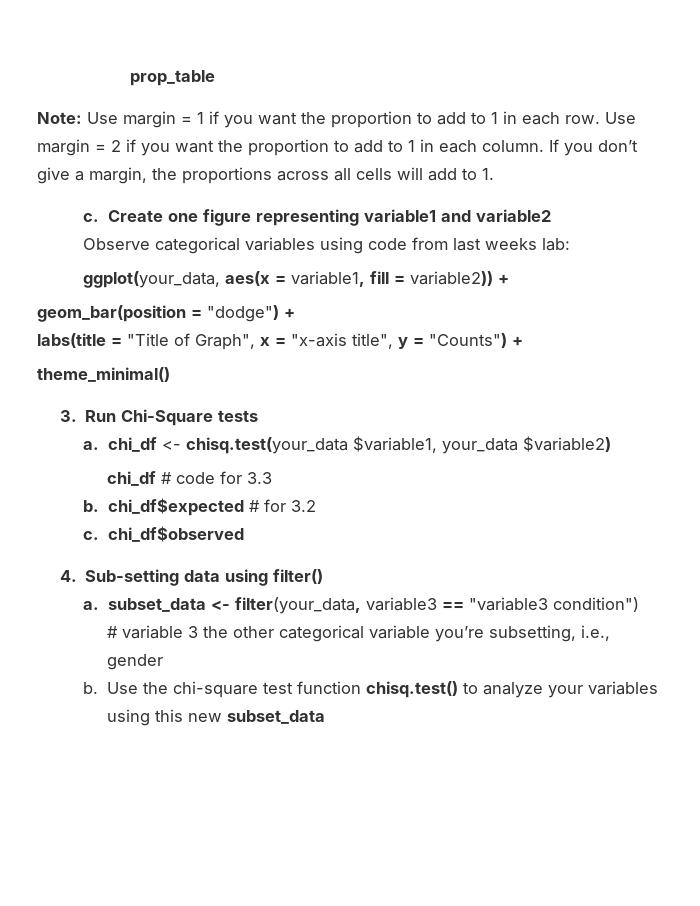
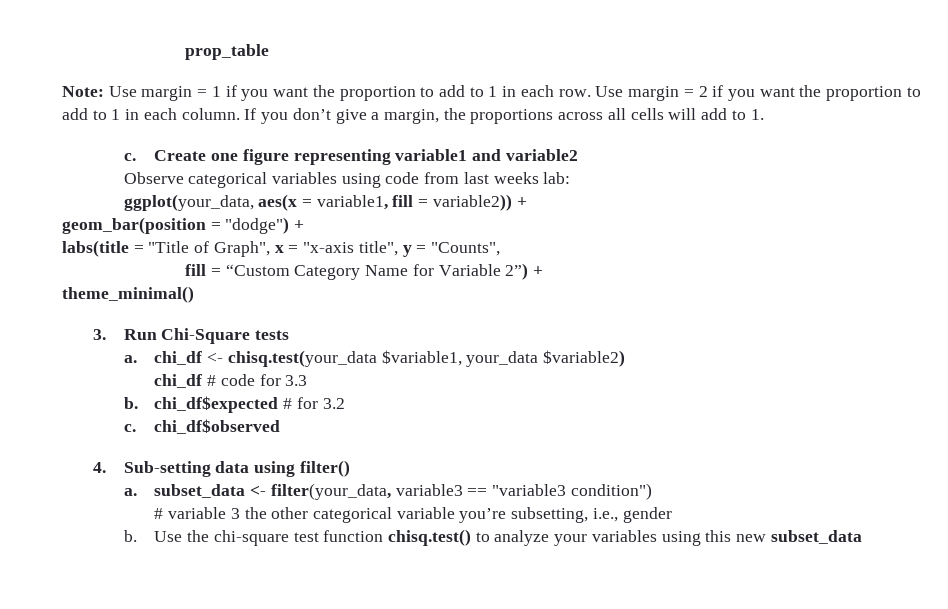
[429,333,507,348] "Counts") -> [430,242,500,256] [185,263,529,280] "Counts", // fill = “Custom Category Name for Variable 2”)

